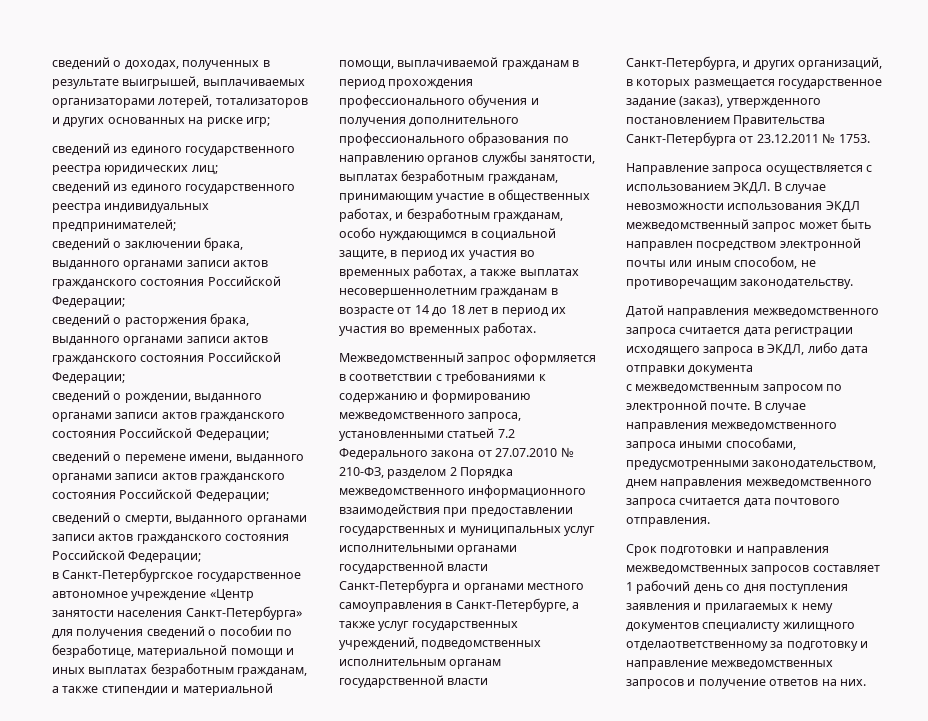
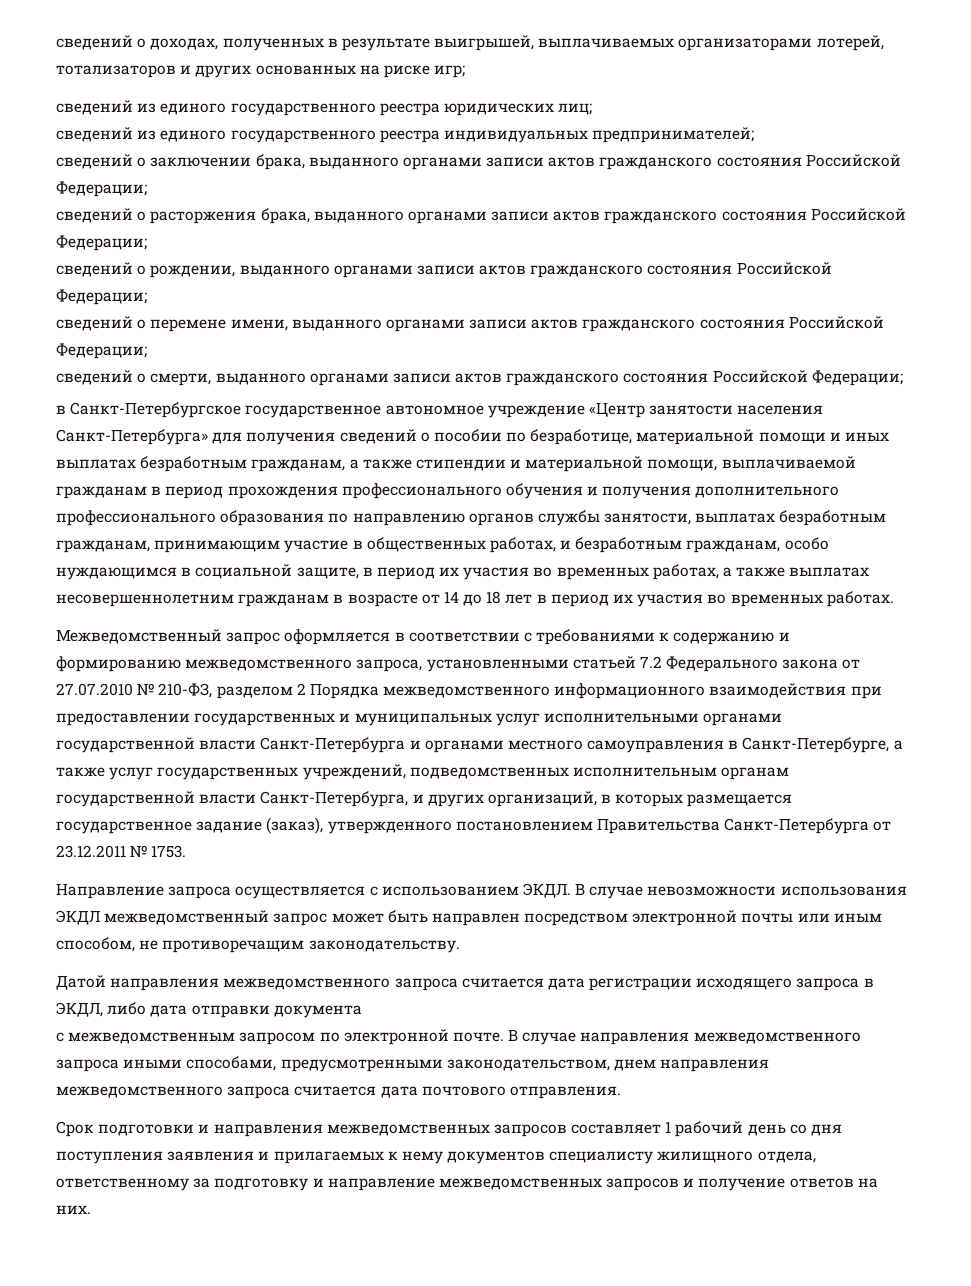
[626,641,768,651] отделаответственному -> [757,1151,816,1163] [56,1178,189,1191] отдела, ответственному

